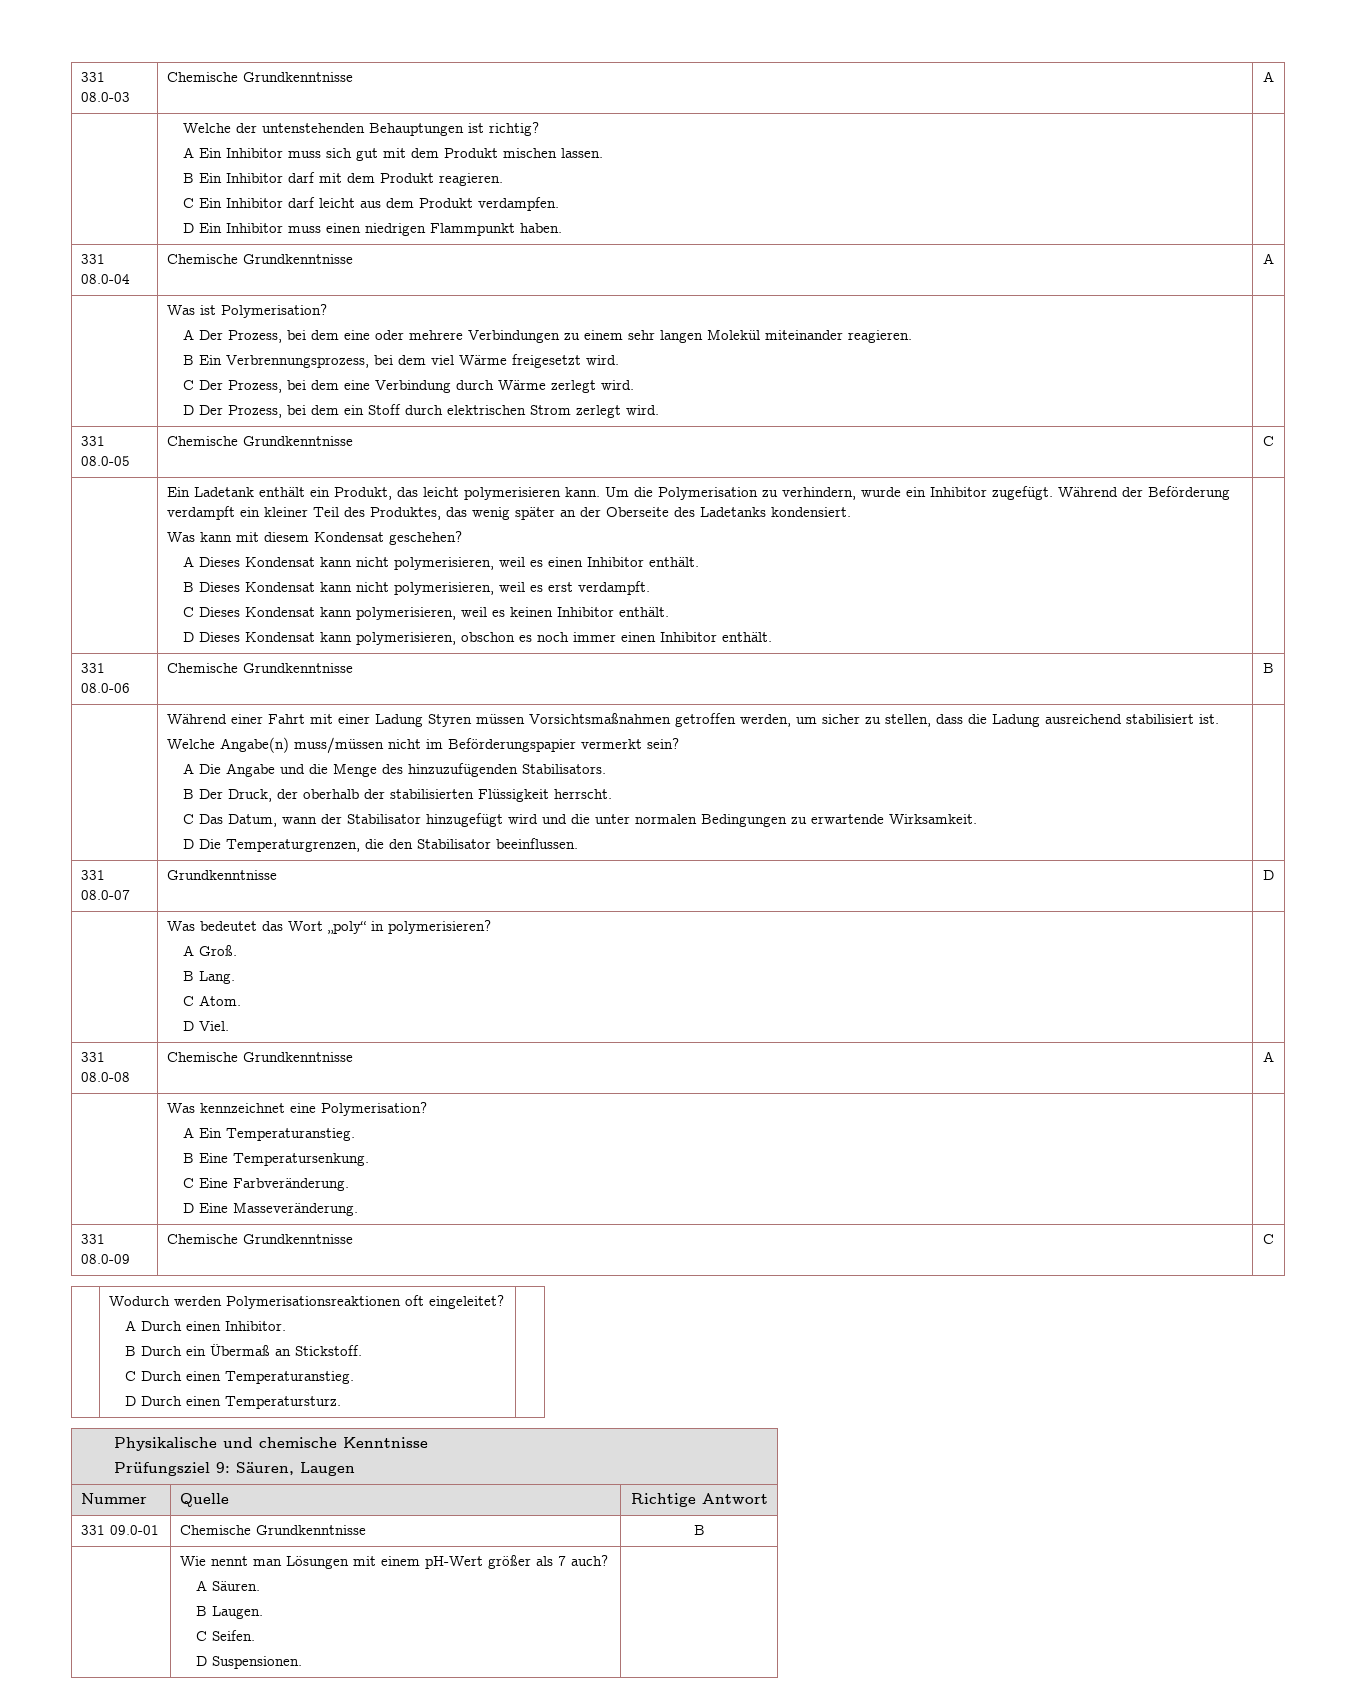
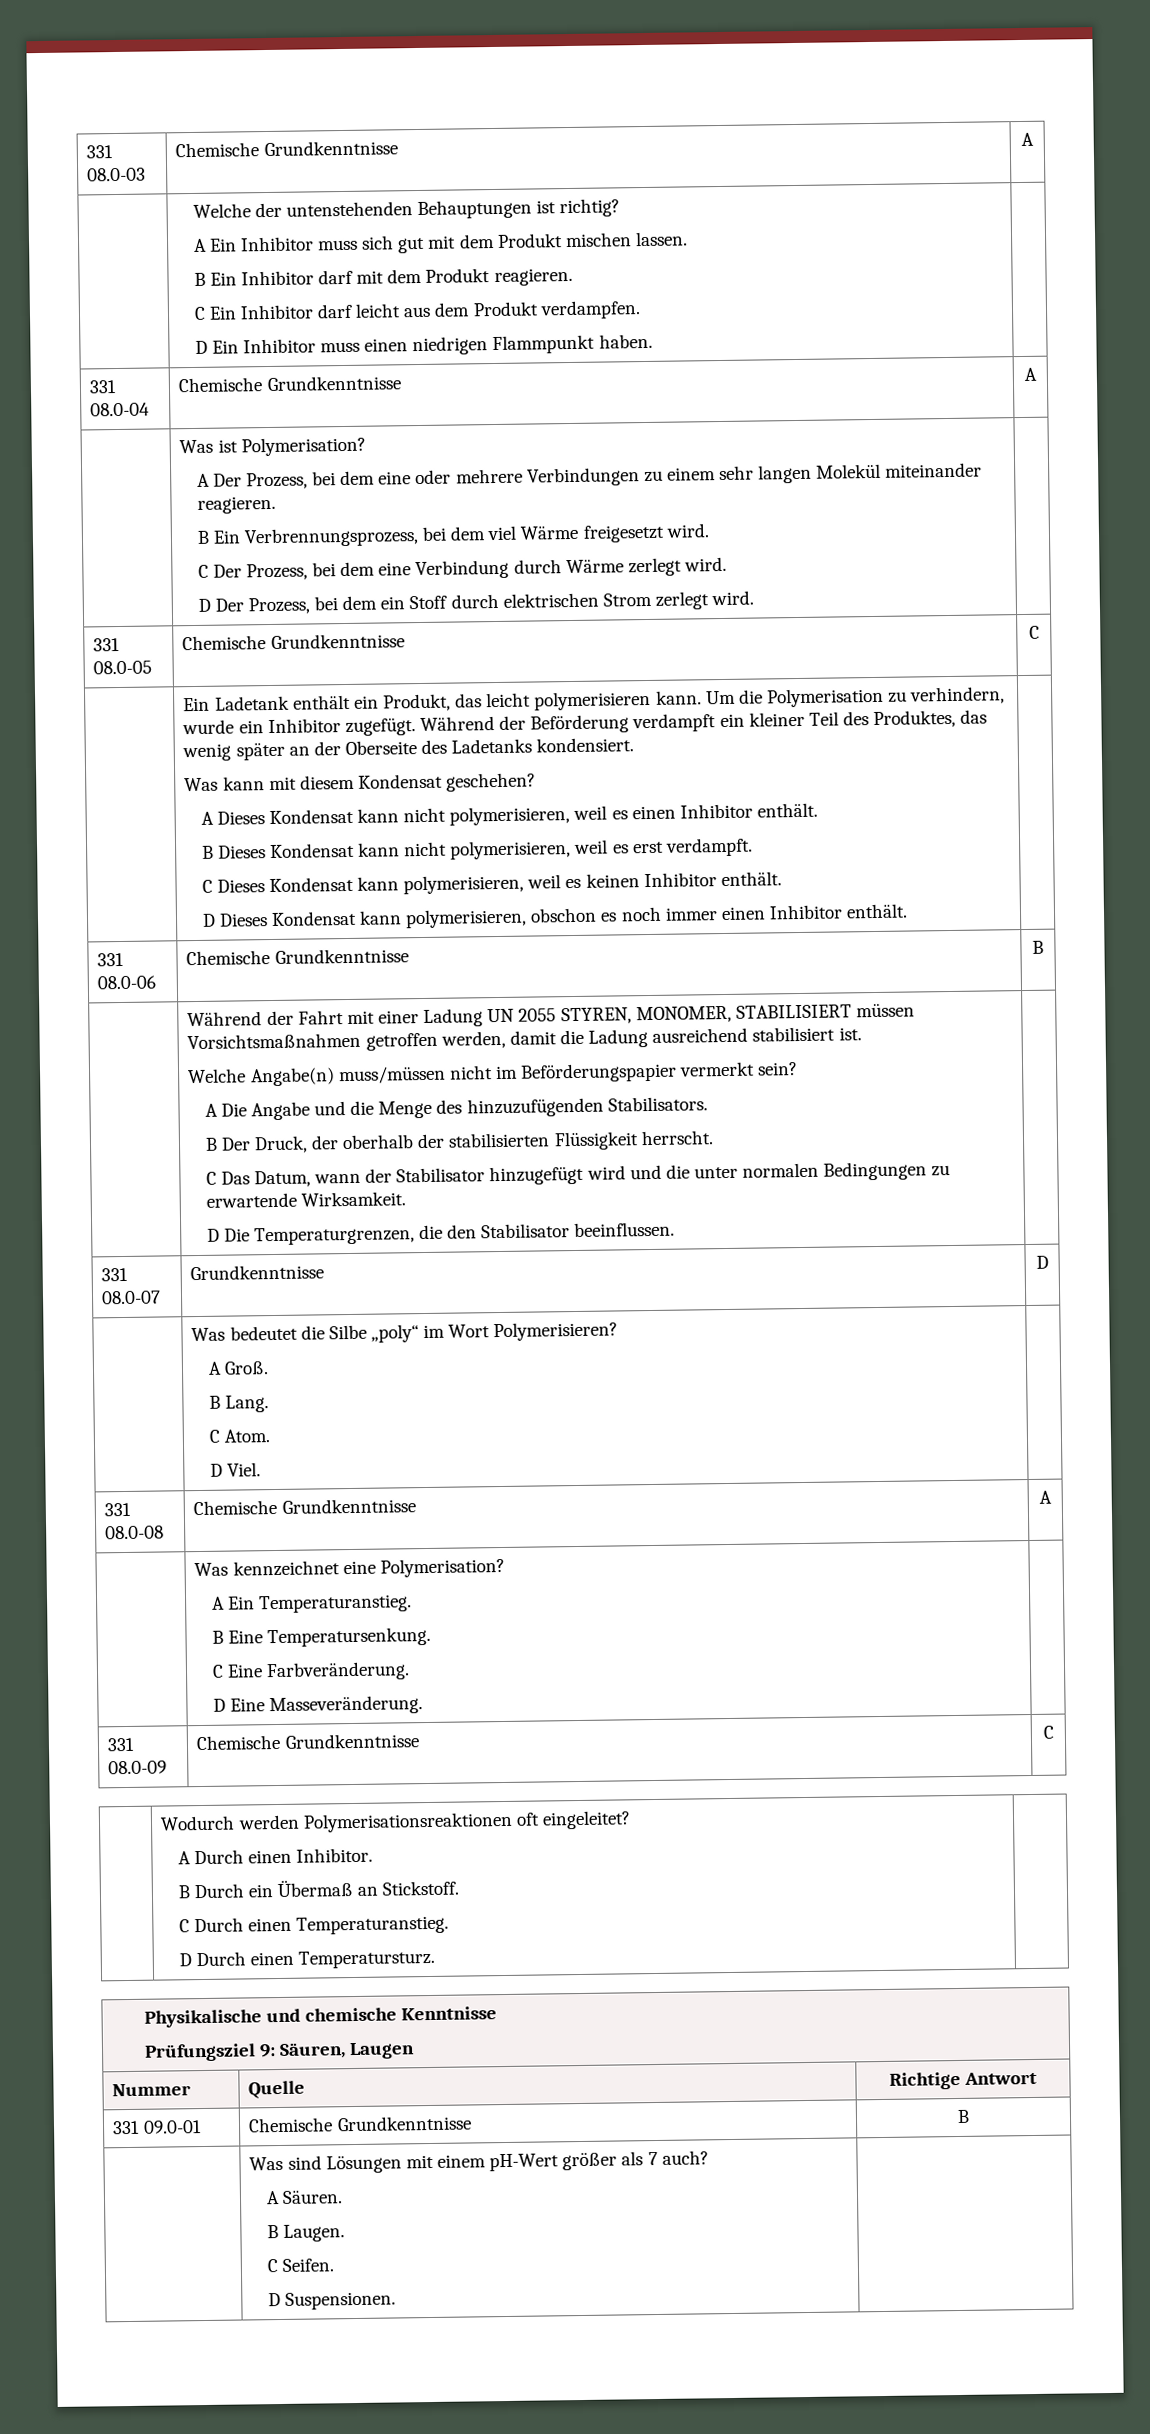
[231,714,264,724] einer -> [266,1010,294,1026] der
[428,713,964,727] Styren müssen Vorsichtsmaßnahmen getroffen werden, um sicher zu stellen, dass -> [487,1003,915,1025] [187,1030,557,1051] UN 2055 STYREN, MONOMER, STABILISIERT müssen Vorsichtsmaßnahmen getroffen werden, damit
[262,920,492,934] das Wort „poly“ in polymerisieren? -> [300,1321,619,1343] die Silbe „poly“ im Wort Polymerisieren?
[180,1556,283,1566] Wie nennt man -> [249,2155,322,2171] Was sind

